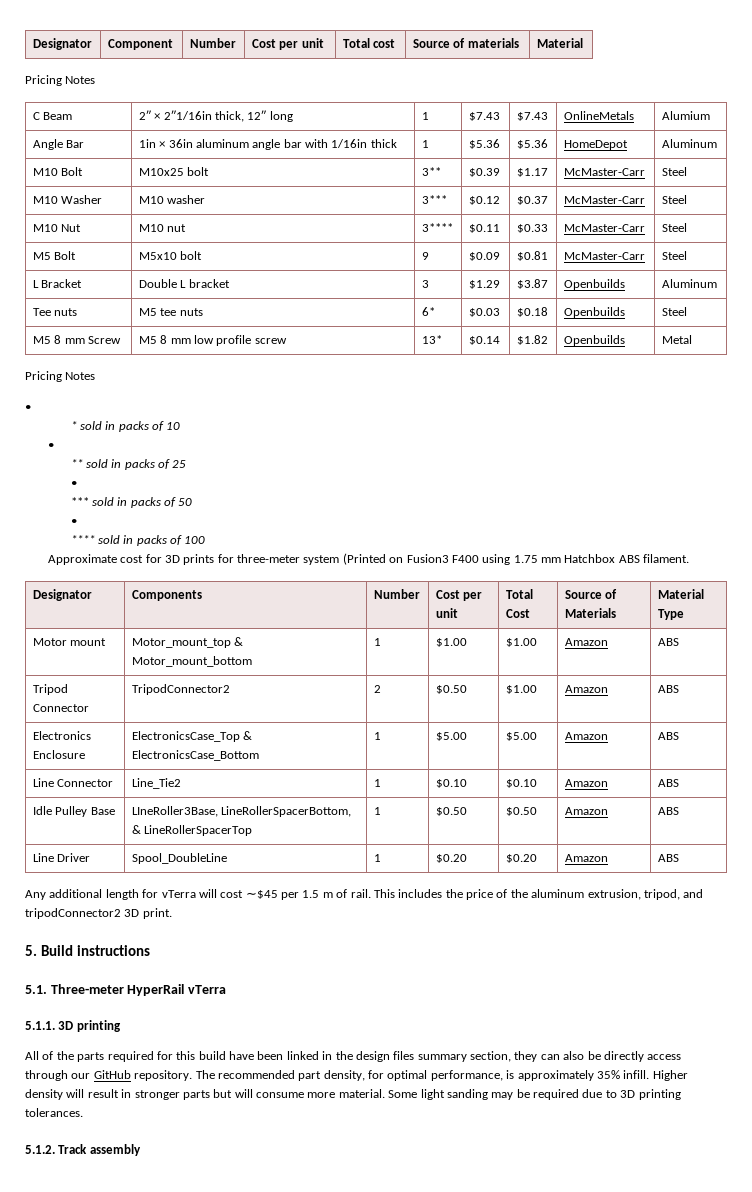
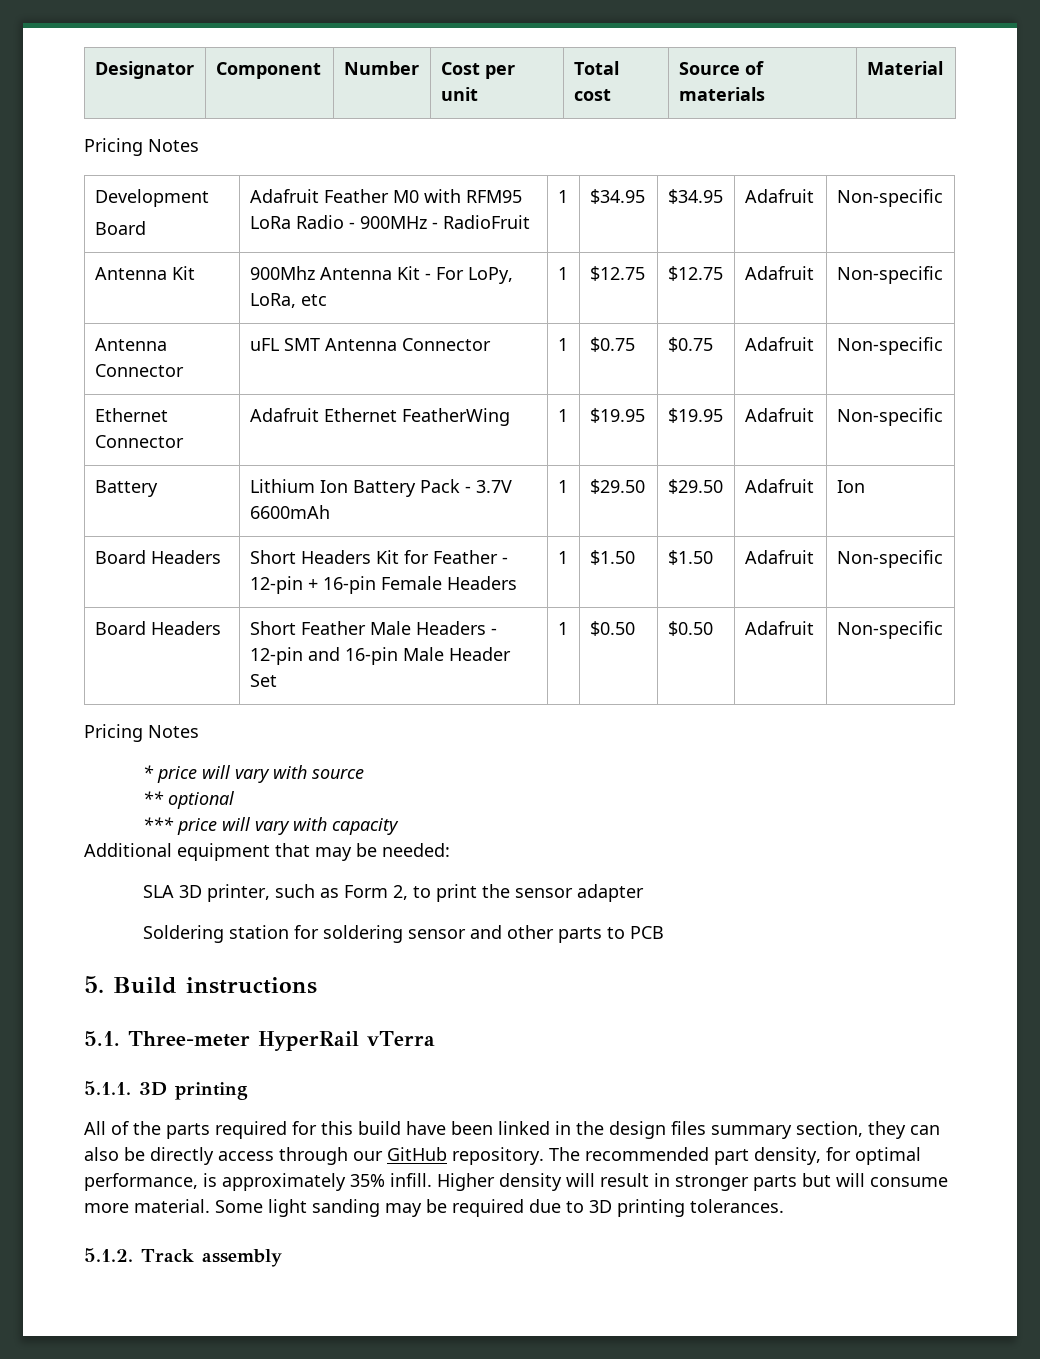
[32,112,73,120] [138,110,293,122] [421,112,429,120] [468,112,500,121] [516,112,548,121] [563,111,634,120] [661,111,710,120] [32,139,85,150] [138,139,397,150] [421,140,429,148] [468,139,500,149] [516,139,548,149] [563,140,628,150] [661,139,717,148] [32,167,84,176] [138,167,210,176] [421,167,441,176] [468,168,500,177] [516,168,548,177] [563,168,645,176] [661,167,687,176] [32,195,103,204] [138,195,206,204] [421,195,447,204] [468,196,500,205] [516,196,548,205] [563,196,645,204] [661,195,687,204] [32,224,82,232] [138,224,187,232] [421,223,453,232] [468,224,500,233] [516,224,548,233] [563,224,645,232] [661,223,687,232] [32,251,77,260] [138,251,203,260] [421,252,429,260] [468,252,500,261] [516,251,548,261] [563,252,645,260] [661,251,687,260] [32,279,83,288] [138,279,230,288] [421,280,429,288] [468,280,500,289] [516,279,548,289] [563,279,625,290] [661,279,717,288] [32,308,78,316] [138,308,203,316] [421,307,435,316] [468,308,500,317] [516,307,548,317] [563,307,625,318] [661,307,687,316] [32,335,121,344] [138,335,287,346] [421,335,442,344] [468,336,500,345] [516,335,548,345] [563,335,625,346] [661,335,692,344] [25,371,96,382] [25,405,31,411] [70,421,181,432] [47,443,54,449] [70,459,187,470] [70,481,77,487] [70,497,193,508] [70,519,77,525] [70,535,206,546] [47,553,690,565] [32,589,92,601] [131,590,202,601] [373,589,420,599] [435,590,483,601] [435,608,458,618] [505,589,533,599] [505,609,530,618] [564,589,618,599] [564,608,616,618] [657,589,704,599] [657,609,684,620] [32,638,107,646] [131,637,244,648] [131,656,252,667] [373,638,381,646] [435,638,467,647] [505,638,537,647] [564,638,608,646] [657,638,679,646] [32,684,68,695] [32,704,89,712] [131,684,230,695] [373,685,381,693] [435,685,467,694] [505,685,537,694] [564,685,608,693] [657,685,679,693] [32,731,91,740] [32,750,85,759] [131,731,253,742] [131,750,259,761] [373,732,381,740] [435,732,467,741] [505,732,537,741] [564,732,608,740] [657,732,679,740] [32,778,114,787] [131,778,181,789] [373,779,381,787] [435,779,467,788] [505,779,537,788] [564,779,608,787] [657,779,679,787] [32,806,115,817] [131,806,352,817] [131,825,253,836] [373,807,381,815] [435,807,467,816] [505,807,537,816] [564,807,608,815] [657,807,679,815] [32,853,91,862] [131,853,227,864] [373,854,381,862] [435,854,467,863] [505,854,537,863] [564,854,608,862] [657,854,679,862] [25,889,704,900] [25,908,172,919] C Beam | 2″ × 2″1/16in thick, 12″ long | 1 | $7.43 | $7.43 | OnlineMetals | Alumium // Angle Bar | 1in × 36in aluminum angle bar with 1/16in thick | 1 | $5.36 | $5.36 | HomeDepot | Aluminum // M10 Bolt | M10x25 bolt | 3** | $0.39 | $1.17 | McMaster-Carr | Steel // M10 Washer | M10 washer | 3*** | $0.12 | $0.37 | McMaster-Carr | Steel // M10 Nut | M10 nut | 3**** | $0.11 | $0.33 | McMaster-Carr | Steel // M5 Bolt | M5x10 bolt | 9 | $0.09 | $0.81 | McMaster-Carr | Steel // L Bracket | Double L bracket | 3 | $1.29 | $3.87 | Openbuilds | Aluminum // Tee nuts | M5 tee nuts | 6* | $0.03 | $0.18 | Openbuilds | Steel // M5 8 mm Screw | M5 8 mm low profile screw | 13* | $0.14 | $1.82 | Openbuilds | Metal // Pricing Notes // • // * sold in packs of 10 // • // ** sold in packs of 25 // • // *** sold in packs of 50 // • // **** sold in packs of 100 // Approximate cost for 3D prints for three-meter system (Printed on Fusion3 F400 using 1.75 mm Hatchbox ABS filament. // Designator | Components | Number | Cost per unit | Total Cost | Source of Materials | Material Type // Motor mount | Motor_mount_top & Motor_mount_bottom | 1 | $1.00 | $1.00 | Amazon | ABS // Tripod Connector | TripodConnector2 | 2 | $0.50 | $1.00 | Amazon | ABS // Electronics Enclosure | ElectronicsCase_Top & ElectronicsCase_Bottom | 1 | $5.00 | $5.00 | Amazon | ABS // Line Connector | Line_Tie2 | 1 | $0.10 | $0.10 | Amazon | ABS // Idle Pulley Base | LIneRoller3Base, LineRollerSpacerBottom, & LineRollerSpacerTop | 1 | $0.50 | $0.50 | Amazon | ABS // Line Driver | Spool_DoubleLine | 1 | $0.20 | $0.20 | Amazon | ABS // Any additional length for vTerra will cost ∼$45 per 1.5 m of rail. This includes the price of the aluminum extrusion, tripod, and tripodConnector2 3D print. -> [94,189,209,207] [94,221,146,235] [249,189,522,203] [249,215,530,229] [557,190,568,203] [589,189,645,204] [667,189,723,204] [744,189,814,203] [836,189,943,207] [94,266,195,280] [249,266,513,284] [249,293,327,308] [557,267,568,280] [589,266,645,281] [667,266,723,281] [744,266,814,280] [836,266,943,284] [94,338,167,351] [94,364,184,377] [249,338,491,351] [557,338,568,351] [589,337,635,352] [667,337,713,352] [744,337,814,351] [836,337,943,355] [94,408,168,422] [94,435,184,448] [249,408,510,426] [557,409,568,422] [589,408,645,423] [667,408,723,423] [744,408,814,422] [836,408,943,426] [94,480,158,497] [249,479,512,497] [249,505,330,519] [557,480,568,493] [589,479,645,494] [667,479,723,494] [744,479,814,493] [836,480,865,493] [94,550,221,564] [249,550,508,564] [249,576,517,594] [557,551,568,564] [589,550,635,565] [667,550,713,565] [744,550,814,564] [836,550,943,568] [94,621,221,635] [249,621,497,635] [249,647,511,665] [249,674,277,687] [557,622,568,635] [589,621,635,636] [667,621,713,636] [744,621,814,635] [836,621,943,639] [84,724,199,742] [143,765,365,783] [143,791,235,809] [143,817,400,835] [84,843,450,861] [143,884,645,902] [143,925,665,943] Development // Board | Adafruit Feather M0 with RFM95 LoRa Radio - 900MHz - RadioFruit | 1 | $34.95 | $34.95 | Adafruit | Non-specific // Antenna Kit | 900Mhz Antenna Kit - For LoPy, LoRa, etc | 1 | $12.75 | $12.75 | Adafruit | Non-specific // Antenna Connector | uFL SMT Antenna Connector | 1 | $0.75 | $0.75 | Adafruit | Non-specific // Ethernet Connector | Adafruit Ethernet FeatherWing | 1 | $19.95 | $19.95 | Adafruit | Non-specific // Battery | Lithium Ion Battery Pack - 3.7V 6600mAh | 1 | $29.50 | $29.50 | Adafruit | Ion // Board Headers | Short Headers Kit for Feather - 12-pin + 16-pin Female Headers | 1 | $1.50 | $1.50 | Adafruit | Non-specific // Board Headers | Short Feather Male Headers - 12-pin and 16-pin Male Header Set | 1 | $0.50 | $0.50 | Adafruit | Non-specific // Pricing Notes // * price will vary with source // ** optional // *** price will vary with capacity // Additional equipment that may be needed: // SLA 3D printer, such as Form 2, to print the sensor adapter // Soldering station for soldering sensor and other parts to PCB

